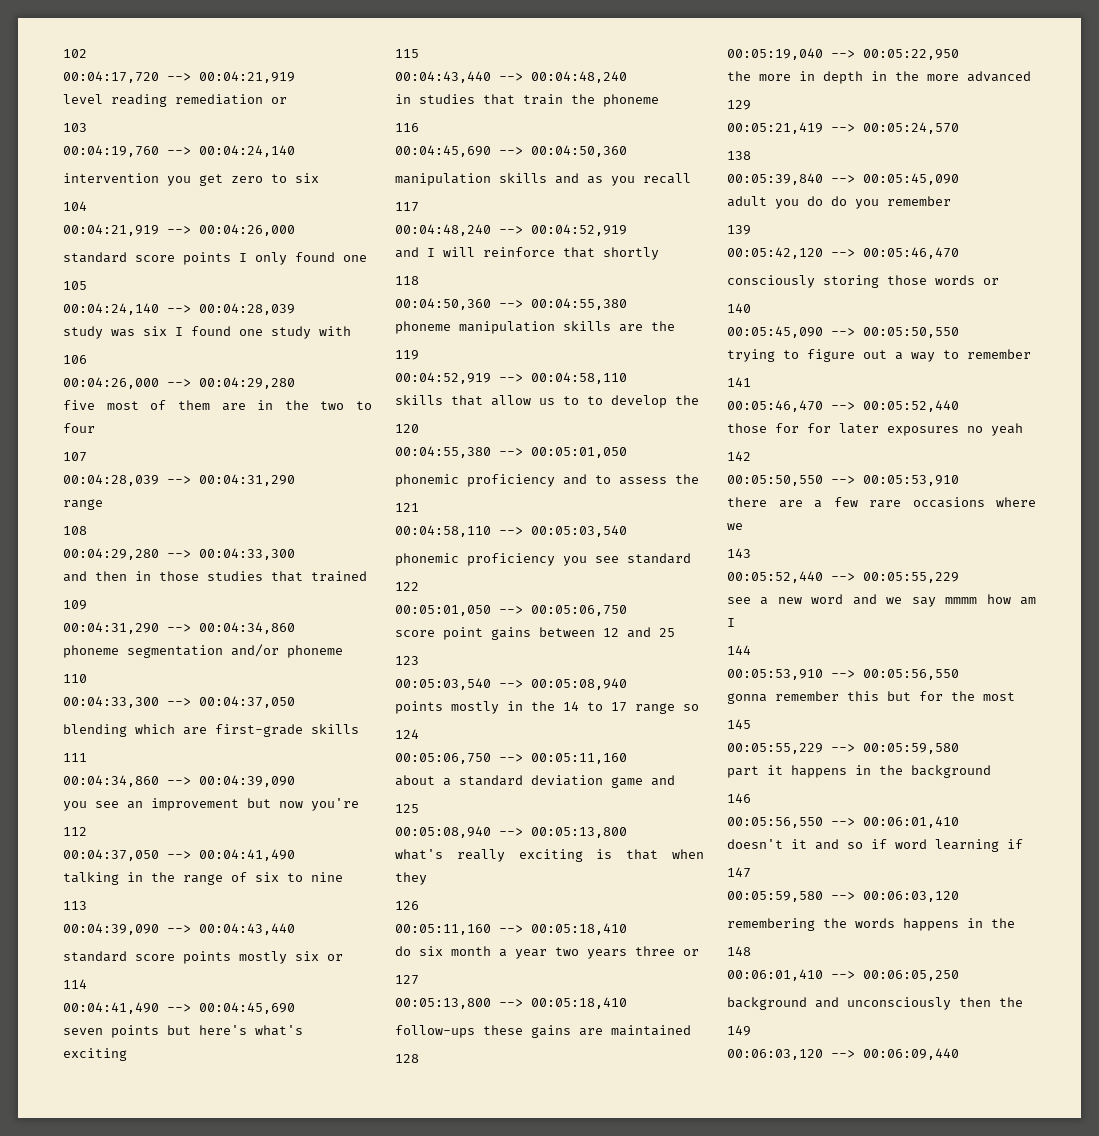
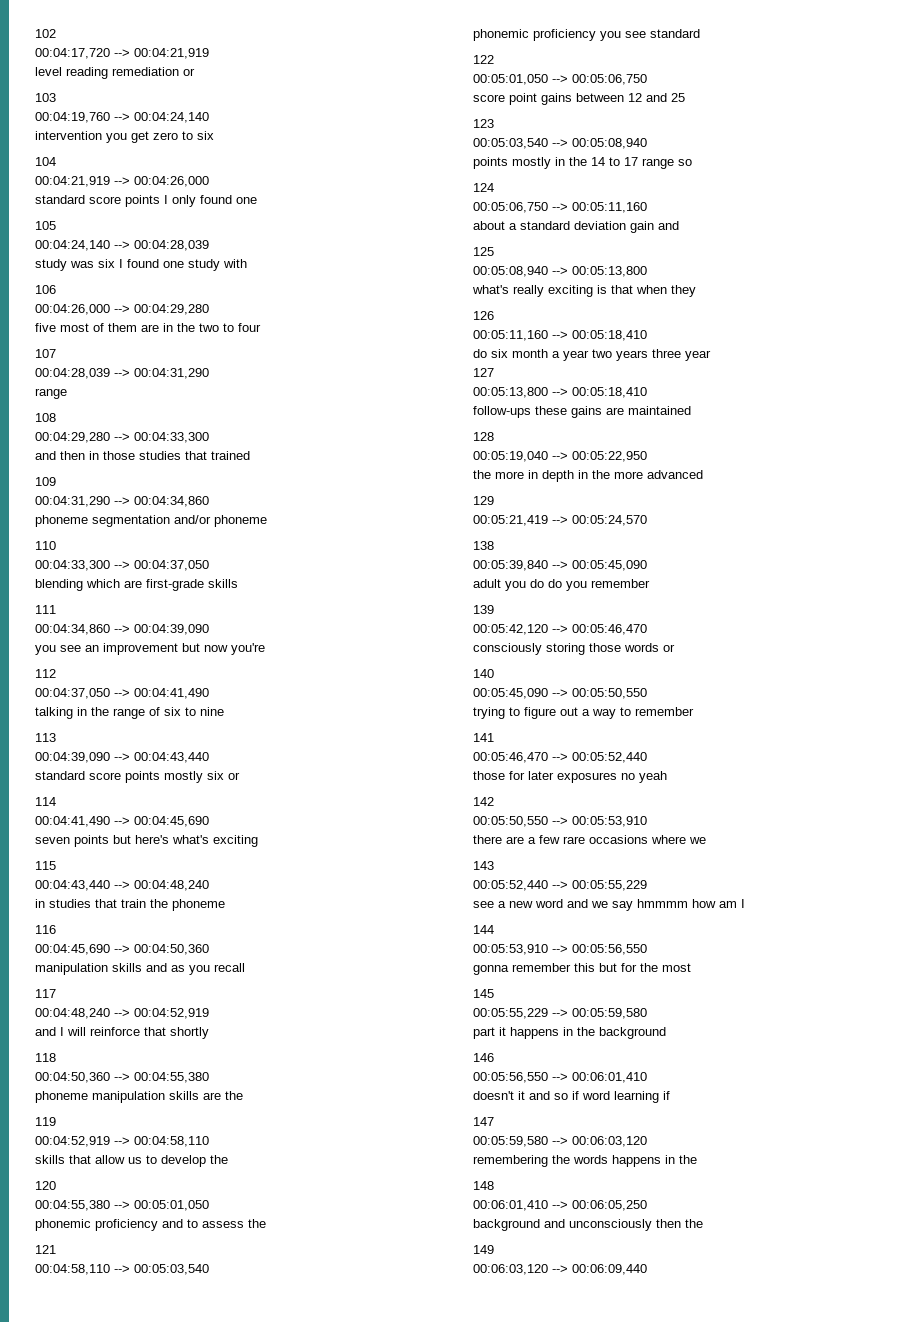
[587,396,603,405] to -> (157, 1159) none
[611,777,643,788] game -> [630,221,654,233] gain
[683,949,699,956] or -> [685,350,711,361] year
[807,423,831,433] for -> (525, 775) none
[945,597,978,604] mmmm -> [637,899,688,908] hmmmm

